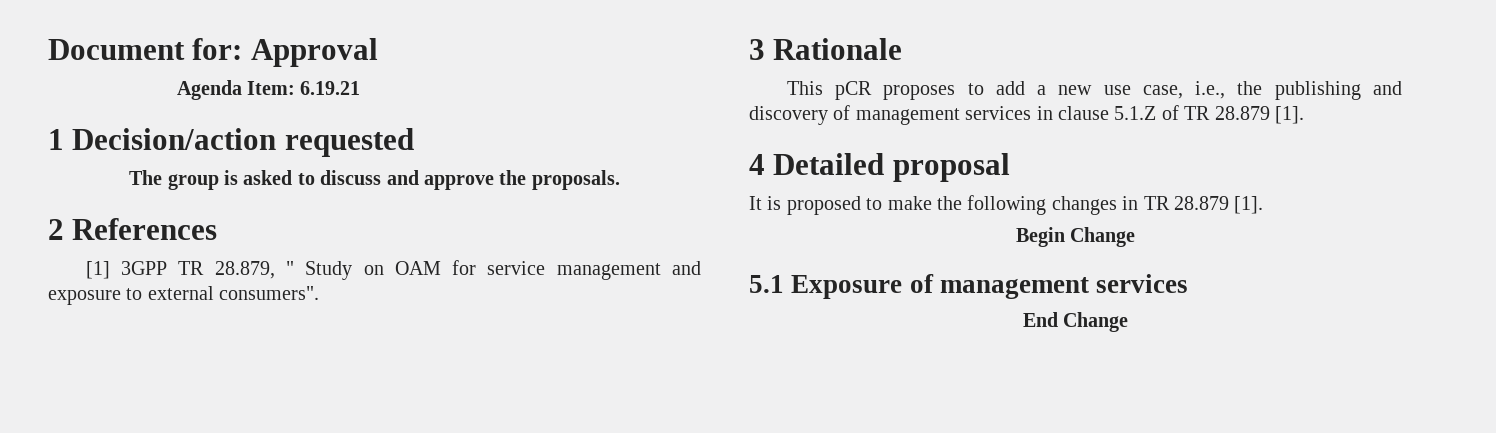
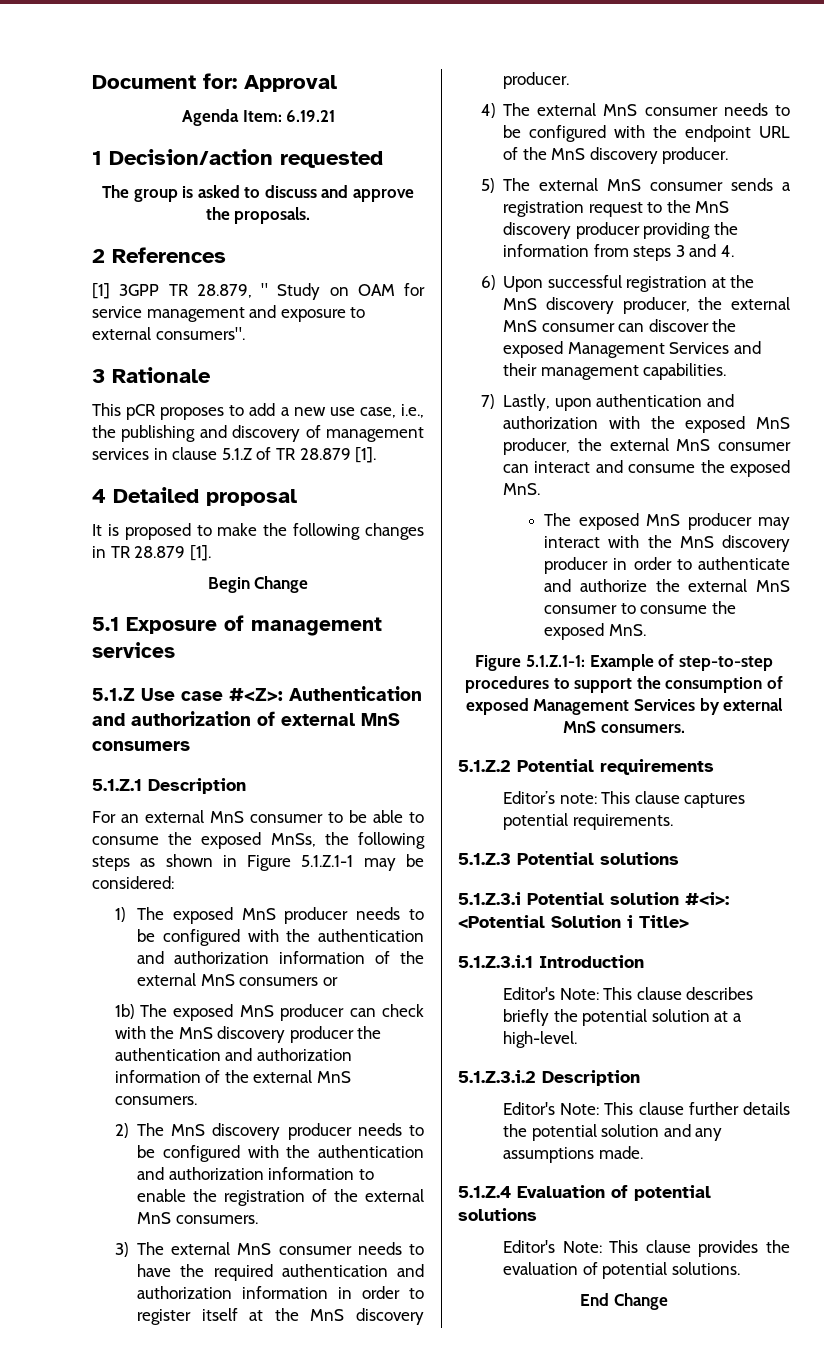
(1189, 283) none -> [92,686,422,702] [92,711,400,726] [92,741,190,751] [92,778,246,794] [92,810,424,823] [92,832,425,849] [92,854,424,871] [92,876,174,889] [114,907,424,924] [137,929,424,946] [137,951,424,964] [137,973,338,986] [114,1004,424,1021] [114,1026,382,1043] [114,1048,352,1061] [114,1070,351,1083] [114,1096,197,1105] [114,1123,424,1140] [137,1145,424,1162] [137,1167,374,1180] [137,1189,424,1206] [137,1212,258,1224] [114,1242,424,1257] [137,1264,424,1281] [137,1286,424,1299] [137,1308,424,1325] [503,72,570,89] [480,103,790,118] [503,125,790,142] [503,147,729,164] [480,178,791,193] [503,200,730,217] [503,222,738,239] [503,244,735,261] [480,275,755,292] [503,297,790,314] [503,319,737,332] [503,341,761,358] [503,363,727,380] [480,394,734,411] [503,416,790,433] [503,438,791,455] [503,460,790,477] [503,483,541,495] [544,513,790,530] [544,535,790,552] [544,557,790,574] [544,579,790,592] [544,601,737,614] [544,623,646,640] [475,654,773,671] [465,676,783,693] [465,698,784,715] [563,721,685,733] [458,759,714,775] [503,791,746,808] [503,813,673,830] [458,852,679,865] [458,892,729,906] [458,915,689,929] [458,955,644,968] [503,987,754,1000] [503,1009,743,1026] [503,1031,578,1048] [458,1070,640,1086] [503,1102,790,1115] [503,1124,723,1141] [503,1146,643,1163] [458,1185,711,1201] [458,1208,537,1221] [503,1240,790,1257] [503,1262,740,1279] // 5.1.Z Use case #<Z>: Authentication and authorization of external MnS consumers // 5.1.Z.1 Description // For an external MnS consumer to be able to consume the exposed MnSs, the following steps as shown in Figure 5.1.Z.1-1 may be considered: // 1) The exposed MnS producer needs to be configured with the authentication and authorization information of the external MnS consumers or // 1b) The exposed MnS producer can check with the MnS discovery producer the authentication and authorization information of the external MnS consumers. // 2) The MnS discovery producer needs to be configured with the authentication and authorization information to enable the registration of the external MnS consumers. // 3) The external MnS consumer needs to have the required authentication and authorization information in order to register itself at the MnS discovery producer. // 4) The external MnS consumer needs to be configured with the endpoint URL of the MnS discovery producer. // 5) The external MnS consumer sends a registration request to the MnS discovery producer providing the information from steps 3 and 4. // 6) Upon successful registration at the MnS discovery producer, the external MnS consumer can discover the exposed Management Services and their management capabilities. // 7) Lastly, upon authentication and authorization with the exposed MnS producer, the external MnS consumer can interact and consume the exposed MnS. // The exposed MnS producer may interact with the MnS discovery producer in order to authenticate and authorize the external MnS consumer to consume the exposed MnS. // Figure 5.1.Z.1-1: Example of step-to-step procedures to support the consumption of exposed Management Services by external MnS consumers. // 5.1.Z.2 Potential requirements // Editor’s note: This clause captures potential requirements. // 5.1.Z.3 Potential solutions // 5.1.Z.3.i Potential solution #<i>: <Potential Solution i Title> // 5.1.Z.3.i.1 Introduction // Editor's Note: This clause describes briefly the potential solution at a high-level. // 5.1.Z.3.i.2 Description // Editor's Note: This clause further details the potential solution and any assumptions made. // 5.1.Z.4 Evaluation of potential solutions // Editor's Note: This clause provides the evaluation of potential solutions.

